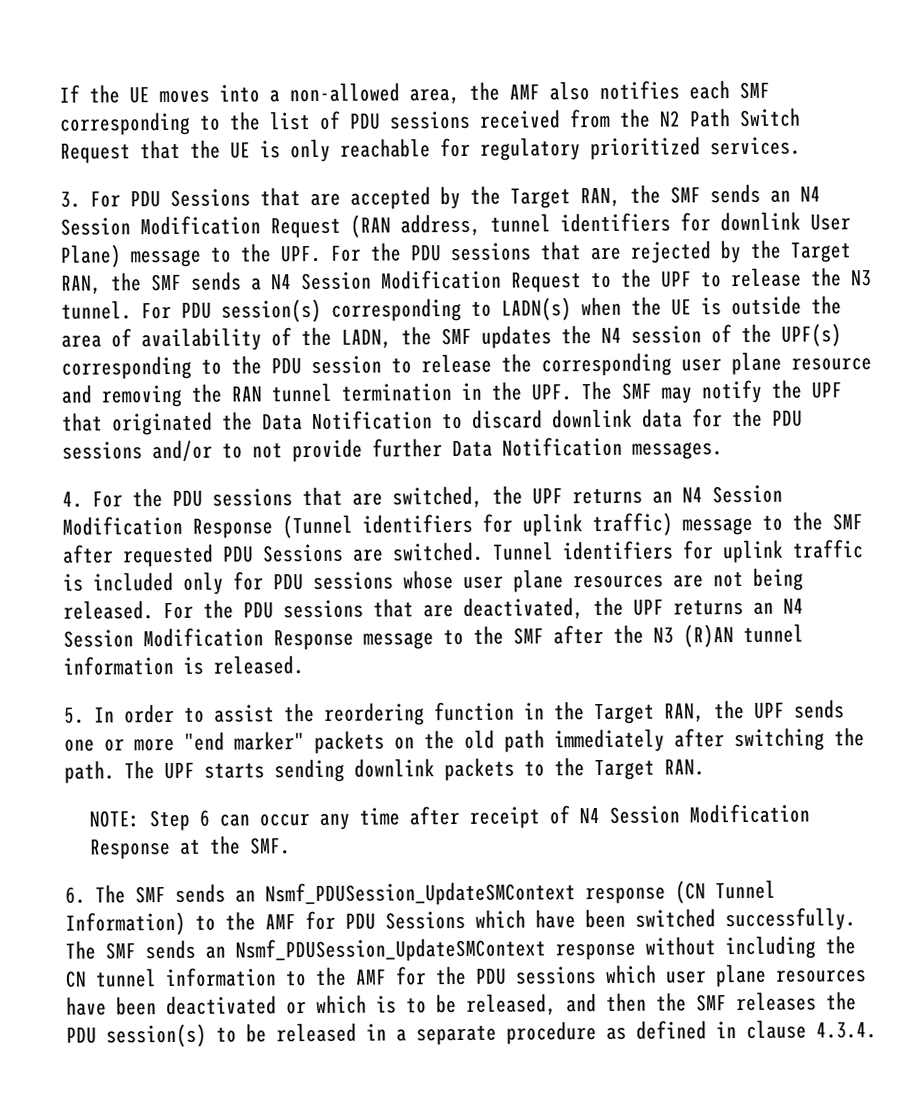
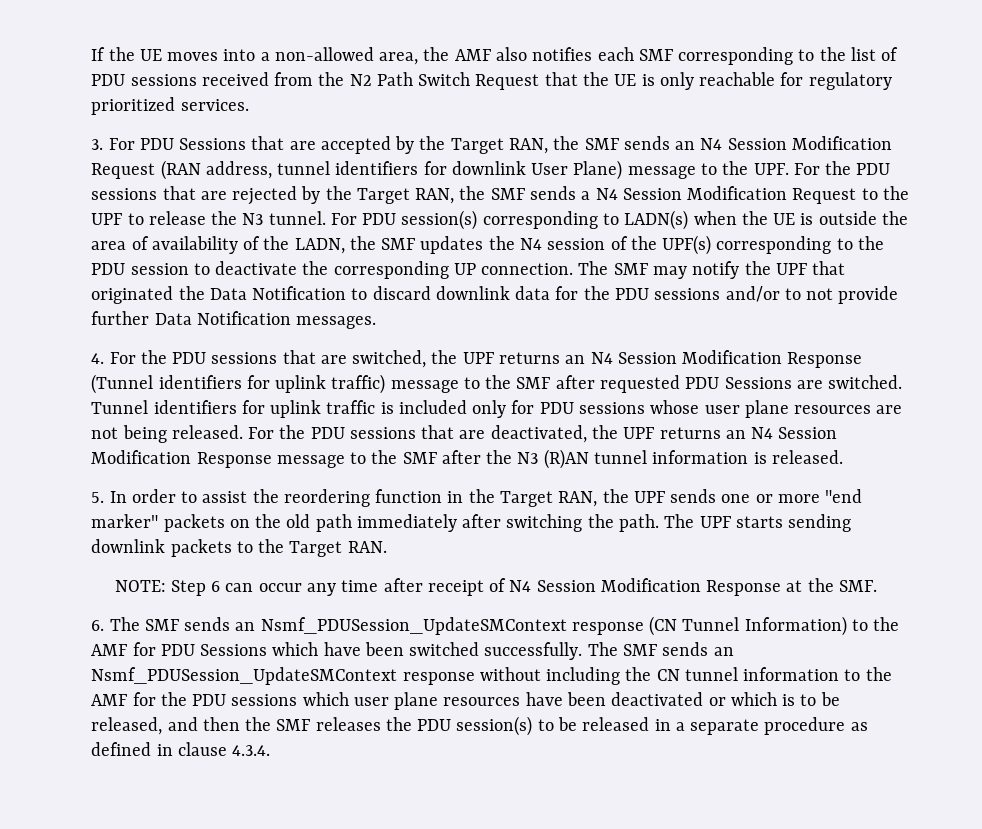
[421,353,493,374] release -> [215,261,298,275] deactivate
[681,351,873,376] [61,381,573,408] user plane resource and removing the RAN tunnel termination in the UPF. -> [453,263,574,275] UP connection.

